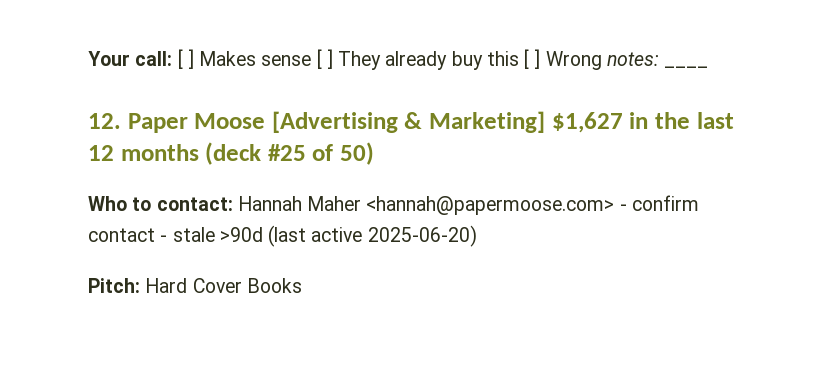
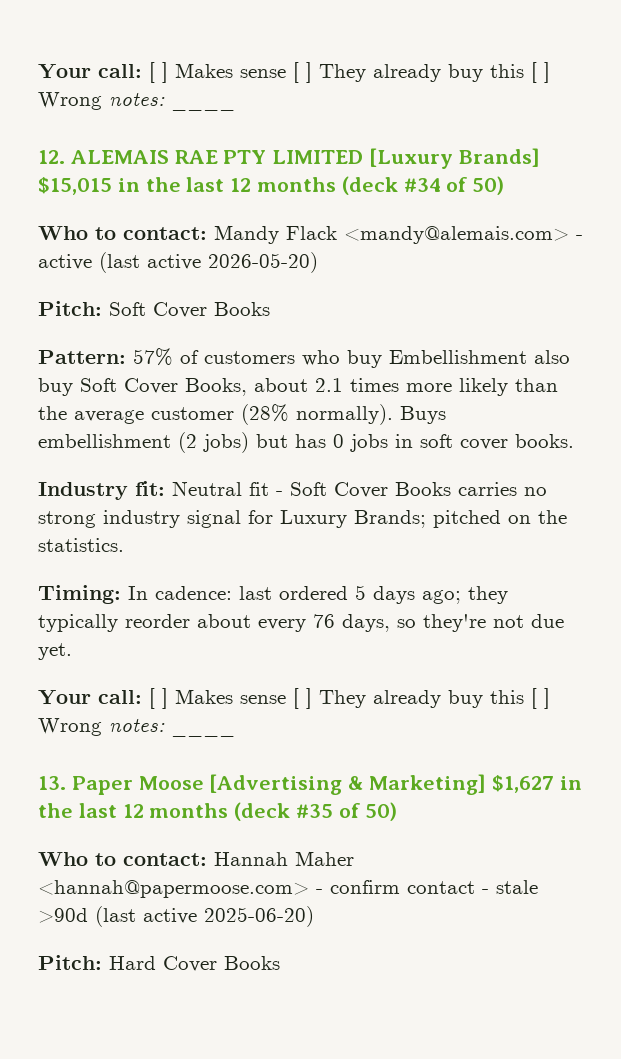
(121, 121) none -> [70,148,540,169] [38,176,505,195] [38,225,583,244] [38,252,318,273] [38,301,270,318] [38,348,570,368] [38,378,558,396] [38,404,446,425] [38,432,574,453] [38,481,547,500] [38,510,567,528] [38,538,124,552] [38,585,508,604] [38,614,564,632] [38,643,72,660] [38,688,550,709] [38,718,165,736] [171,732,235,737] [38,776,66,790] ALEMAIS RAE PTY LIMITED [Luxury Brands] $15,015 in the last 12 months (deck #34 of 50) // Who to contact: Mandy Flack <mandy@alemais.com> - active (last active 2026-05-20) // Pitch: Soft Cover Books // Pattern: 57% of customers who buy Embellishment also buy Soft Cover Books, about 2.1 times more likely than the average customer (28% normally). Buys embellishment (2 jobs) but has 0 jobs in soft cover books. // Industry fit: Neutral fit - Soft Cover Books carries no strong industry signal for Luxury Brands; pitched on the statistics. // Timing: In cadence: last ordered 5 days ago; they typically reorder about every 76 days, so they're not due yet. // Your call: [ ] Makes sense [ ] They already buy this [ ] Wrong notes: ____ // 13.
[267,144,306,161] #25 -> [296,804,334,818] #35

